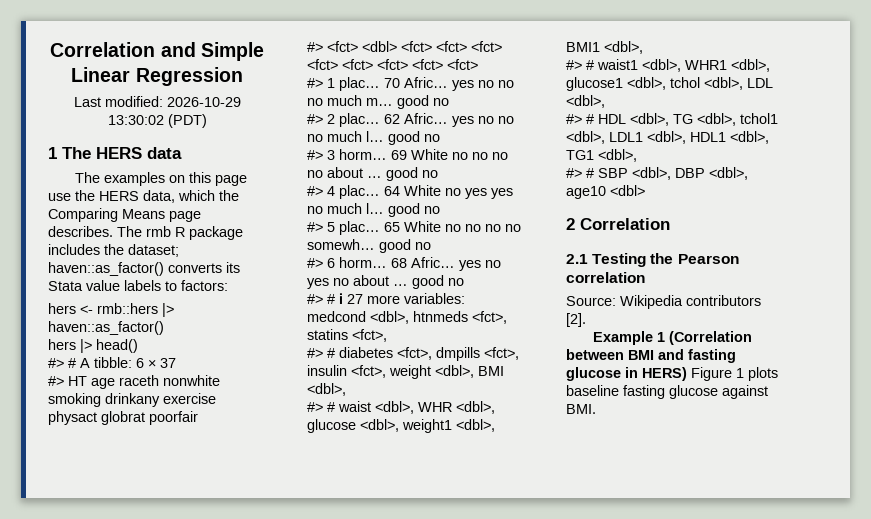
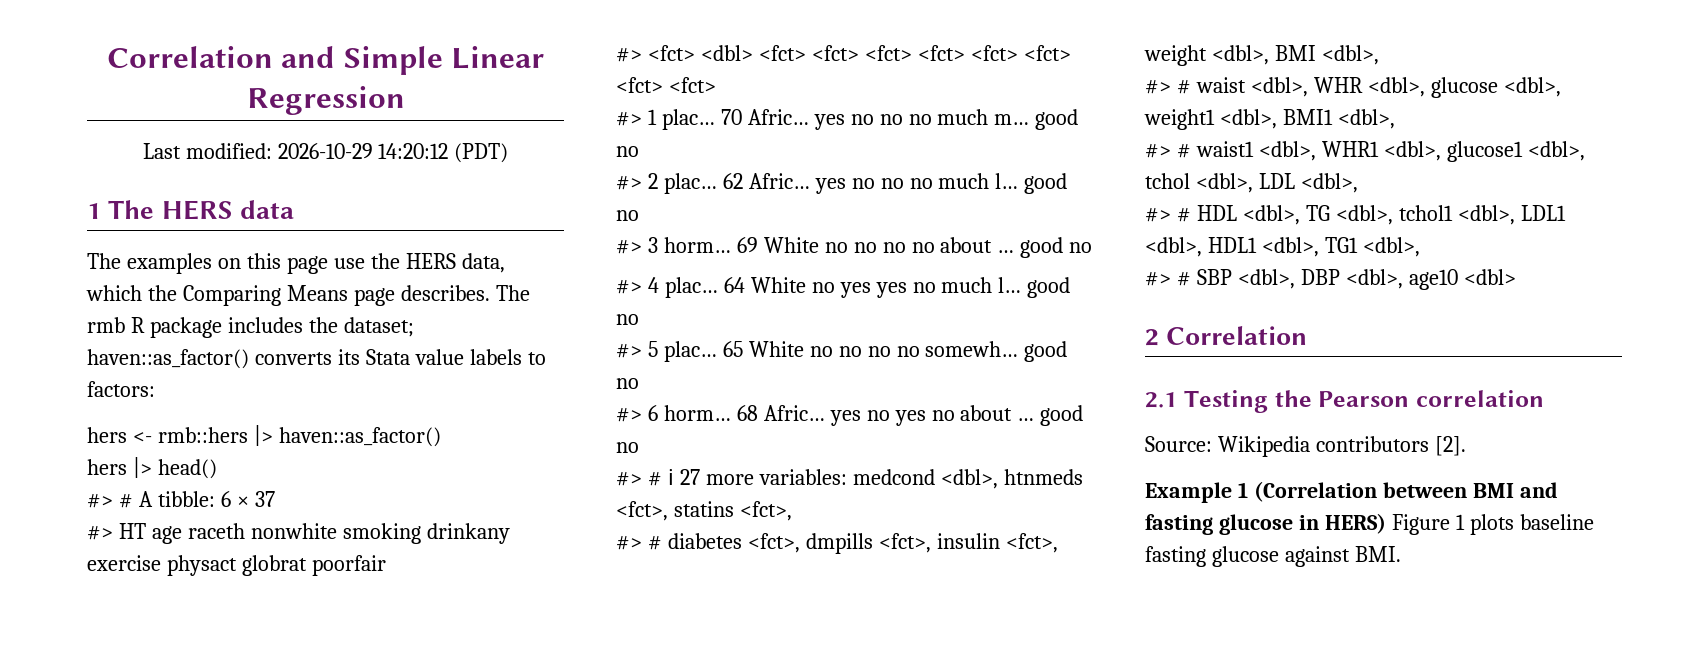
[107,115,164,125] 13:30:02 -> [378,143,449,159] 14:20:12

